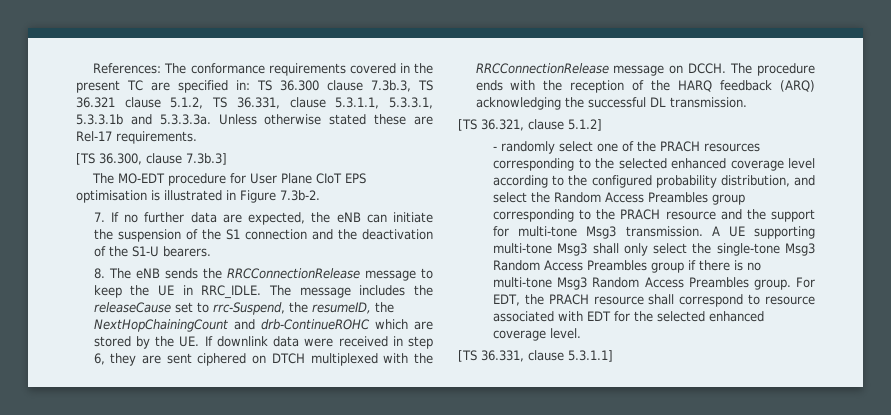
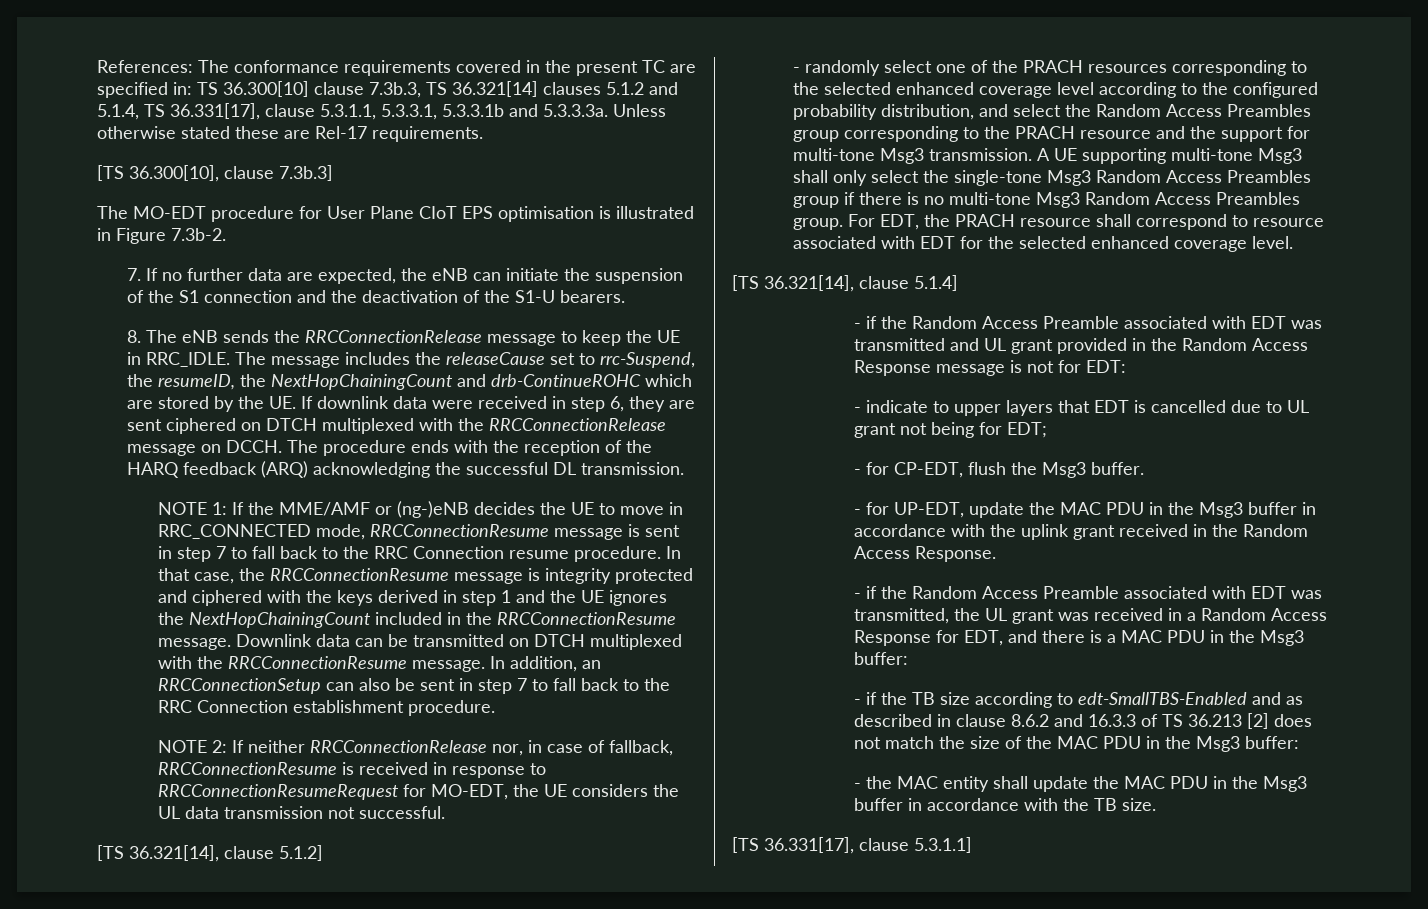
[280,80,319,91] 36.300 -> [223,81,309,97] 36.300[10]
[76,97,280,109] 36.321 clause 5.1.2, TS 36.331, -> [452,81,678,97] [97,103,260,120] 36.321[14] clauses 5.1.2 and 5.1.4, TS 36.331[17],
[99,153,142,165] 36.300, -> [129,165,219,182] 36.300[10],
[458,119,524,131] // [TS 36.321, -> [157,501,683,518] [157,524,680,540] [157,546,681,562] [157,568,693,584] [157,590,667,606] [157,612,676,628] [157,634,682,650] [157,656,601,672] [157,678,670,694] [157,700,495,716] [157,740,673,756] [157,762,546,778] [157,784,679,800] [157,806,445,819] [97,845,219,862] // NOTE 1: If the MME/AMF or (ng-)eNB decides the UE to move in RRC_CONNECTED mode, RRCConnectionResume message is sent in step 7 to fall back to the RRC Connection resume procedure. In that case, the RRCConnectionResume message is integrity protected and ciphered with the keys derived in step 1 and the UE ignores the NextHopChainingCount included in the RRCConnectionResume message. Downlink data can be transmitted on DTCH multiplexed with the RRCConnectionResume message. In addition, an RRCConnectionSetup can also be sent in step 7 to fall back to the RRC Connection establishment procedure. // NOTE 2: If neither RRCConnectionRelease nor, in case of fallback, RRCConnectionResume is received in response to RRCConnectionResumeRequest for MO-EDT, the UE considers the UL data transmission not successful. // [TS 36.321[14],
[481,350,524,362] 36.331, -> [764,275,958,292] [853,316,1322,329] [853,338,1308,354] [853,360,1126,376] [853,400,1309,416] [853,422,1047,438] [853,462,1144,478] [853,502,1316,518] [853,524,1308,540] [853,546,996,562] [853,586,1322,599] [853,608,1327,624] [853,630,1304,646] [853,652,908,665] [853,692,1303,708] [853,713,1312,729] [853,736,1299,752] [853,776,1307,792] [853,798,1156,811] [732,837,854,854] 36.321[14], clause 5.1.4] // - if the Random Access Preamble associated with EDT was transmitted and UL grant provided in the Random Access Response message is not for EDT: // - indicate to upper layers that EDT is cancelled due to UL grant not being for EDT; // - for CP-EDT, flush the Msg3 buffer. // - for UP-EDT, update the MAC PDU in the Msg3 buffer in accordance with the uplink grant received in the Random Access Response. // - if the Random Access Preamble associated with EDT was transmitted, the UL grant was received in a Random Access Response for EDT, and there is a MAC PDU in the Msg3 buffer: // - if the TB size according to edt-SmallTBS-Enabled and as described in clause 8.6.2 and 16.3.3 of TS 36.213 [2] does not match the size of the MAC PDU in the Msg3 buffer: // - the MAC entity shall update the MAC PDU in the Msg3 buffer in accordance with the TB size. // [TS 36.331[17],

